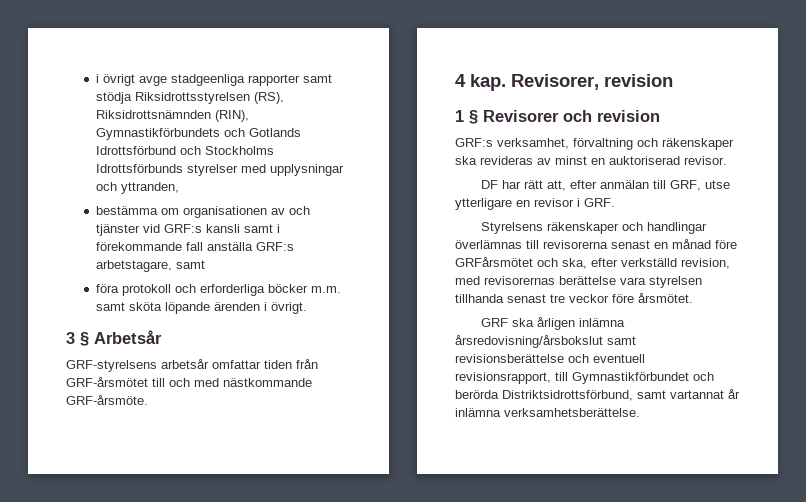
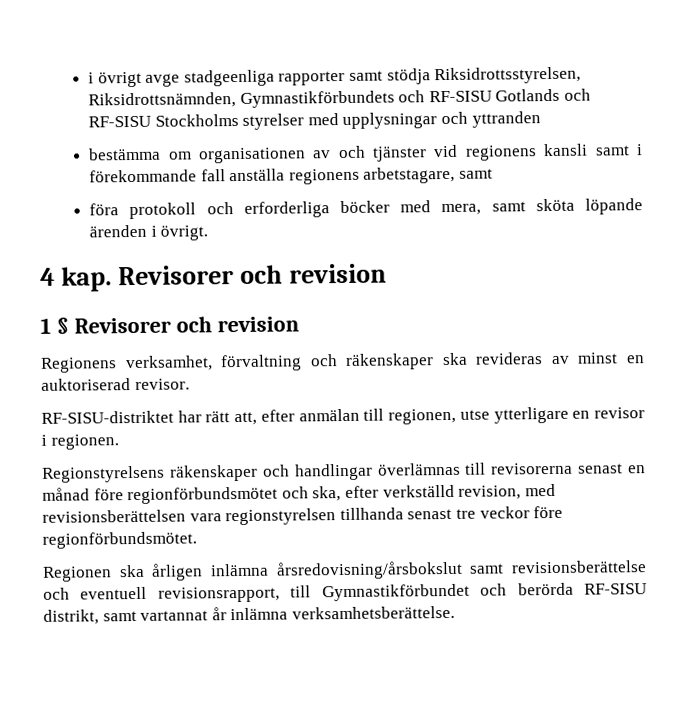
[134,92,284,104] [95,110,249,122] [95,128,301,140] [95,146,274,155] [95,164,183,173] Riksidrottsstyrelsen (RS), Riksidrottsnämnden (RIN), Gymnastikförbundets och Gotlands Idrottsförbund och Stockholms Idrottsförbunds -> [434,66,582,85] [88,88,592,109] [88,113,239,128] Riksidrottsstyrelsen, Riksidrottsnämnden, Gymnastikförbundets och RF-SISU Gotlands och RF-SISU Stockholms
[120,182,179,194] yttranden, -> [471,111,541,128] yttranden
[163,224,202,233] GRF:s -> [464,145,537,161] regionens
[255,242,294,251] GRF:s -> [288,168,360,185] regionens
[310,286,341,293] m.m. -> [400,200,482,216] med mera,
[66,330,162,346] [66,359,318,372] [66,377,312,387] [66,395,148,405] // 3 § Arbetsår // GRF-styrelsens arbetsår omfattar tiden från GRF-årsmötet till och med nästkommande GRF-årsmöte. -> (209, 233) none
[511,74,599,90] Revisorer, -> [117,264,283,286] Revisorer och
[455,138,493,147] GRF:s -> [41,357,117,373] Regionens
[481,180,499,189] DF -> [41,410,174,424] RF-SISU-distriktet
[670,180,702,191] GRF, -> [388,408,457,425] regionen,
[584,198,615,207] [481,222,544,234] GRF. // Styrelsens -> [50,434,119,450] [42,465,165,483] regionen. // Regionstyrelsens
[455,257,533,267] GRFårsmötet -> [127,486,279,505] regionförbundsmötet
[484,276,702,288] revisorernas berättelse vara styrelsen -> [42,508,337,526] revisionsberättelsen vara regionstyrelsen
[638,293,693,303] [481,318,509,327] årsmötet. // GRF -> [42,531,197,549] [43,566,112,582] regionförbundsmötet. // Regionen
[502,390,633,401] Distriktsidrottsförbund, -> [584,583,648,595] [43,609,99,625] RF-SISU distrikt,

